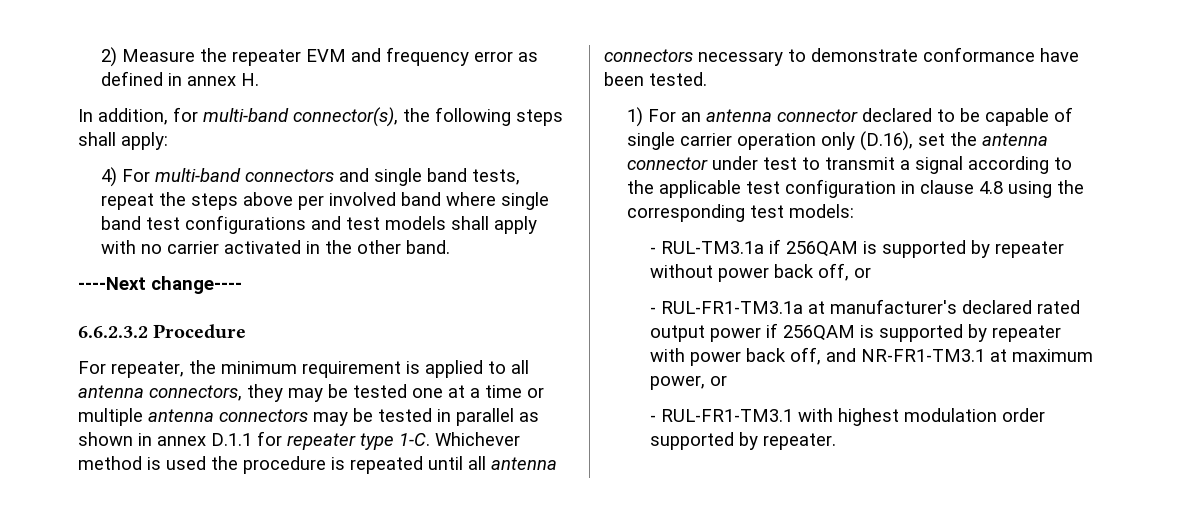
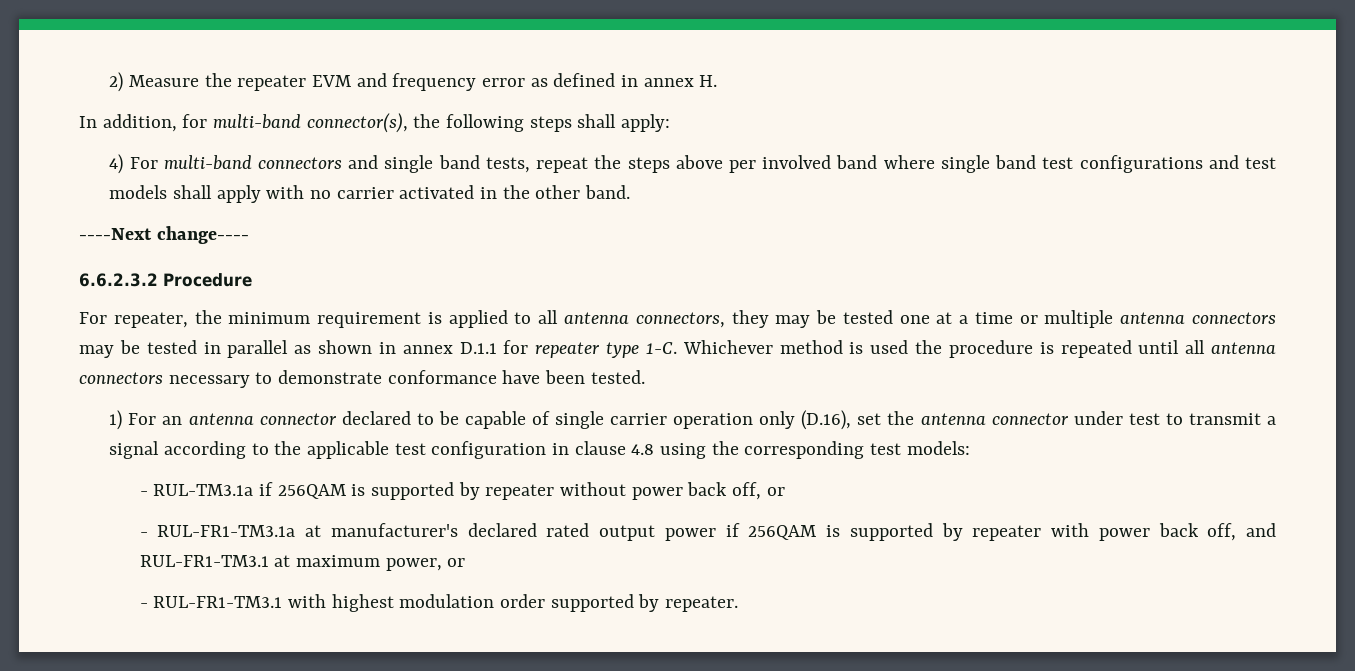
[861,349,986,362] NR-FR1-TM3.1 -> [139,555,269,567] RUL-FR1-TM3.1

